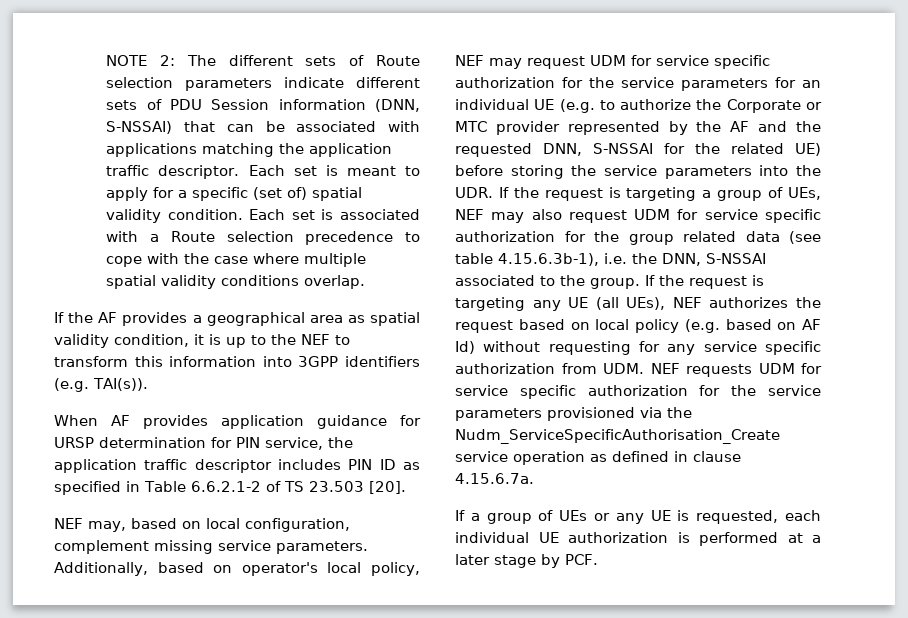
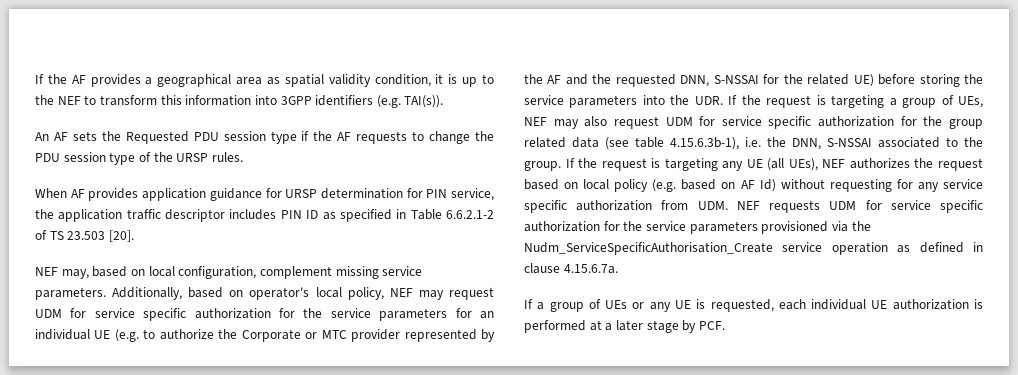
[106,55,420,66] [106,77,420,91] [106,99,420,112] [106,121,420,134] [106,143,393,157] [106,165,420,179] [106,187,363,201] [106,209,420,223] [106,231,420,245] [106,253,367,267] [106,275,366,289] NOTE 2: The different sets of Route selection parameters indicate different sets of PDU Session information (DNN, S-NSSAI) that can be associated with applications matching the application traffic descriptor. Each set is meant to apply for a specific (set of) spatial validity condition. Each set is associated with a Route selection precedence to cope with the case where multiple spatial validity conditions overlap. // -> (35, 79) none
(148, 384) none -> [35,131,495,144] [35,152,243,165] // An AF sets the Requested PDU session type if the AF requests to change the PDU session type of the URSP rules.

